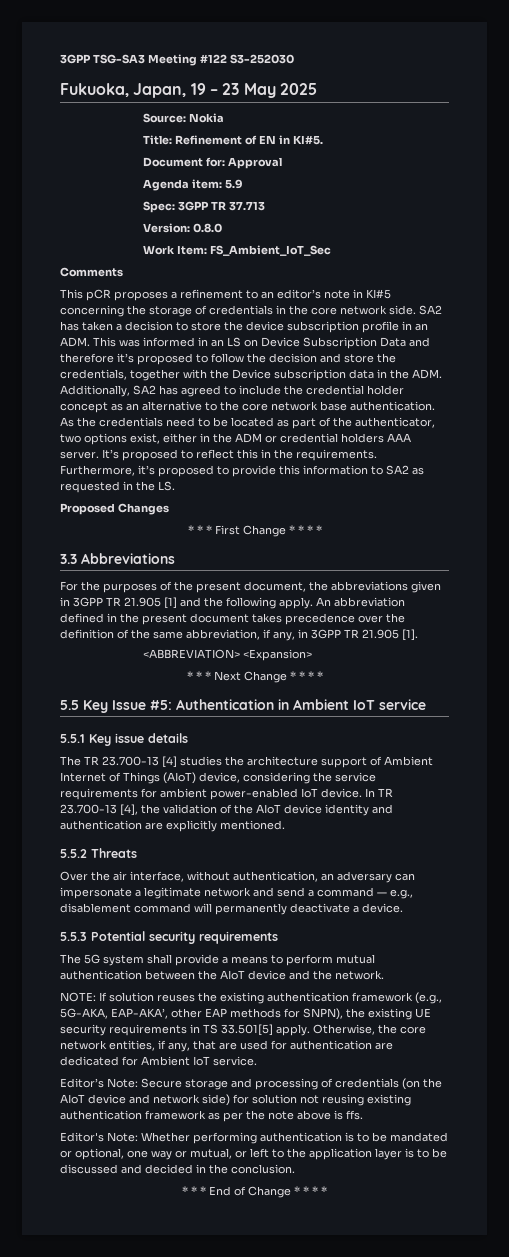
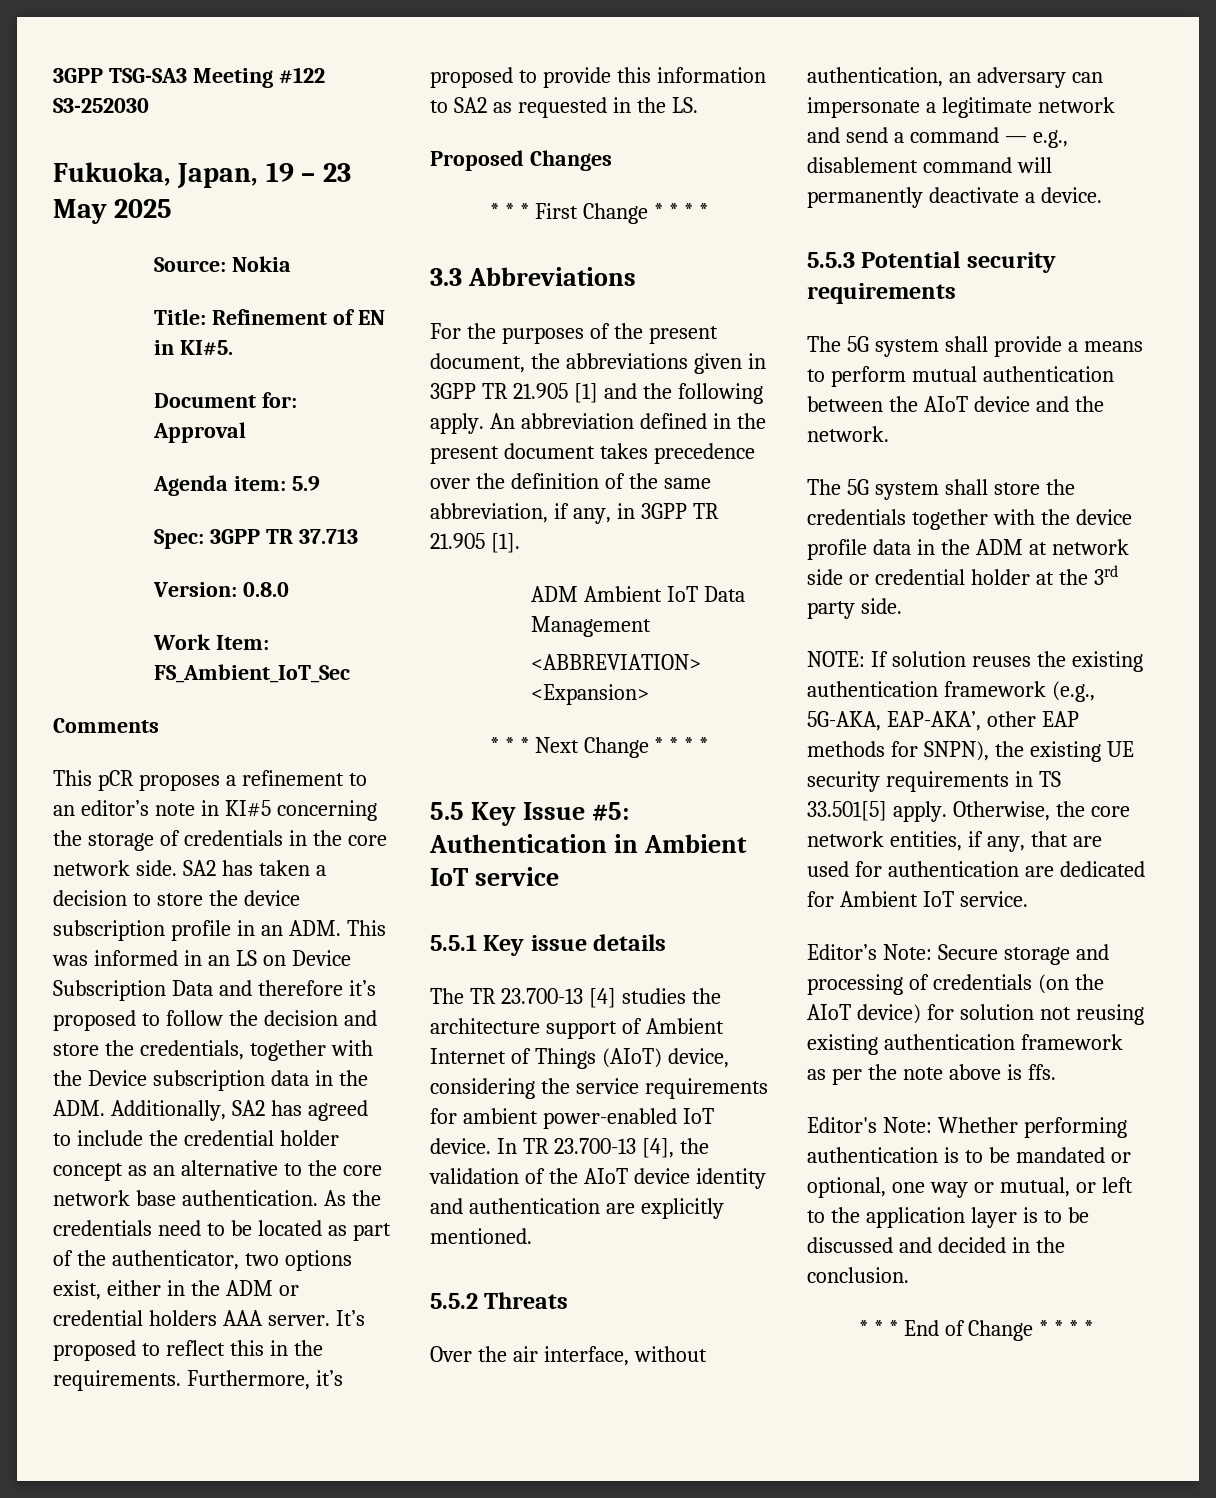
(418, 635) none -> [531,586,746,602] [531,616,652,637] // ADM Ambient IoT Data Management
(384, 975) none -> [807,479,1075,500] [807,509,1132,530] [807,539,1129,560] [807,565,1118,585] [807,598,902,619] // The 5G system shall store the credentials together with the device profile data in the ADM at network side or credential holder at the 3rd party side.
[88,1094,230,1106] device and network side) -> [856,1004,921,1024] device)

